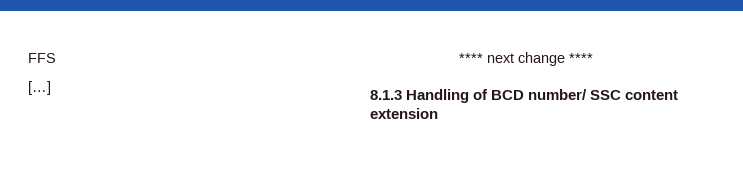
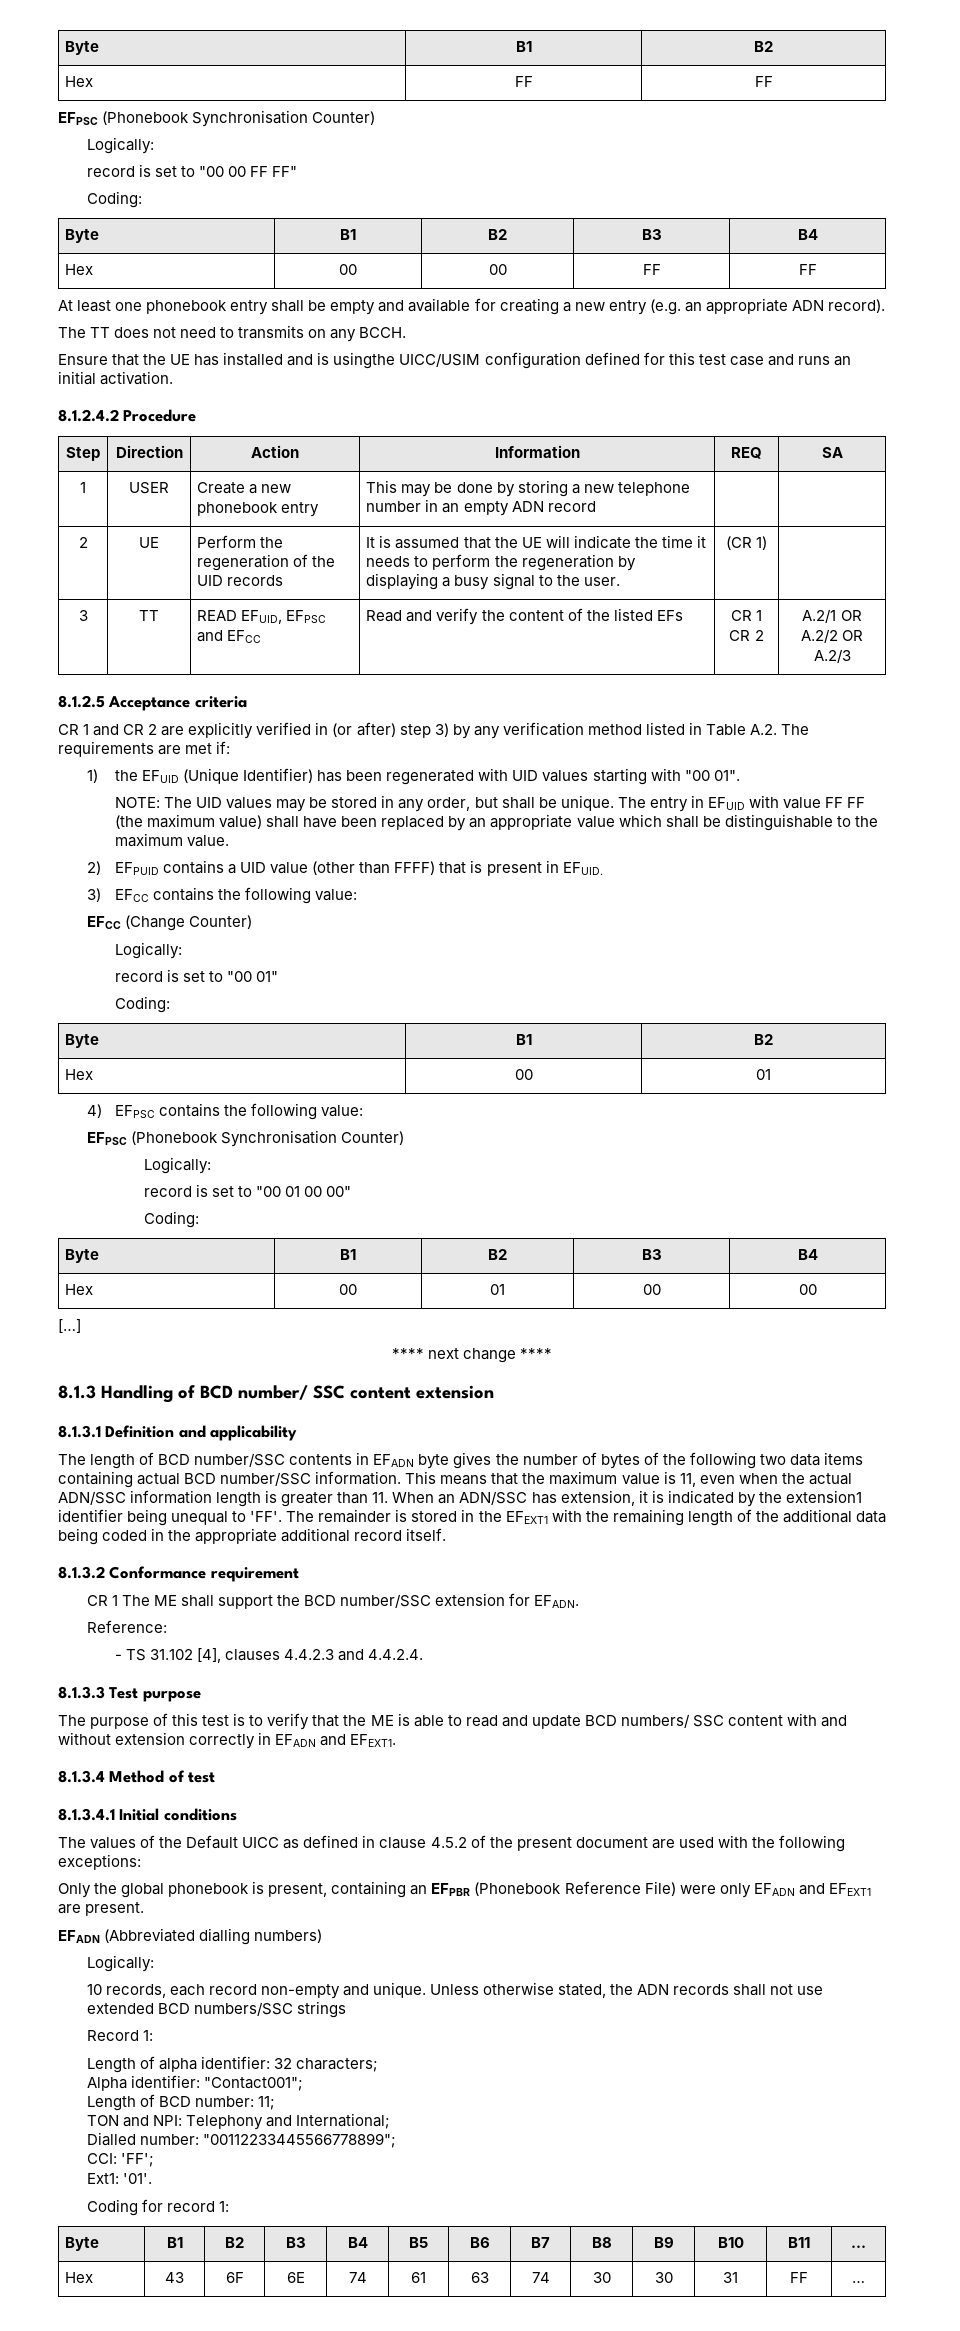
[28,53,56,63] FFS -> [65,41,100,55] [515,41,532,52] [754,41,773,52] [65,76,94,87] [514,76,533,87] [754,76,773,87] [58,110,376,127] [86,137,154,154] [86,164,297,177] [86,191,142,208] [65,229,100,243] [340,229,356,240] [488,229,507,240] [641,229,662,240] [797,229,818,240] [65,264,94,275] [339,264,357,275] [488,264,507,275] [642,264,661,275] [798,264,817,275] [58,298,885,315] [58,325,407,342] [58,352,851,369] [58,371,174,385] [58,409,197,422] [66,447,100,461] [115,445,183,458] [251,445,299,458] [494,445,580,458] [731,447,762,459] [821,447,843,458] [80,482,86,493] [129,482,169,494] [197,482,292,494] [197,502,320,517] [366,480,690,497] [366,499,596,516] [78,537,88,548] [139,537,159,548] [197,535,284,548] [197,554,336,571] [197,575,284,586] [366,535,706,549] [366,554,636,571] [366,573,620,590] [725,536,768,550] [78,610,88,621] [139,610,159,621] [197,610,327,624] [197,630,262,643] [366,608,683,625] [730,610,763,621] [729,630,764,641] [802,609,862,623] [800,629,864,643] [813,649,851,663] [58,695,247,711] [58,722,810,739] [58,741,231,757] [86,768,740,785] [114,795,866,812] [114,814,878,831] [114,833,230,847] [86,860,603,876] [86,887,358,904] [86,915,252,931] [114,942,182,959] [114,969,279,982] [114,996,170,1013] [65,1034,100,1048] [515,1034,532,1045] [754,1034,773,1045] [65,1069,94,1080] [514,1069,533,1080] [756,1069,771,1080] [86,1103,364,1120] [86,1130,404,1147] [143,1157,211,1174] [143,1184,351,1197] [143,1211,199,1228] [65,1249,100,1263] [340,1249,356,1260] [488,1249,507,1260] [641,1249,662,1260] [797,1249,818,1260] [65,1284,94,1295] [339,1284,357,1295] [490,1284,505,1295] [642,1284,661,1295] [798,1284,817,1295] Byte | B1 | B2 // Hex | FF | FF // EFPSC (Phonebook Synchronisation Counter) // Logically: // record is set to "00 00 FF FF" // Coding: // Byte | B1 | B2 | B3 | B4 // Hex | 00 | 00 | FF | FF // At least one phonebook entry shall be empty and available for creating a new entry (e.g. an appropriate ADN record). // The TT does not need to transmits on any BCCH. // Ensure that the UE has installed and is usingthe UICC/USIM configuration defined for this test case and runs an initial activation. // 8.1.2.4.2 Procedure // Step | Direction | Action | Information | REQ | SA // 1 | USER | Create a new phonebook entry | This may be done by storing a new telephone number in an empty ADN record | | // 2 | UE | Perform the regeneration of the UID records | It is assumed that the UE will indicate the time it needs to perform the regeneration by displaying a busy signal to the user. | (CR 1) | // 3 | TT | READ EFUID, EFPSC and EFCC | Read and verify the content of the listed EFs | CR 1 CR 2 | A.2/1 OR A.2/2 OR A.2/3 // 8.1.2.5 Acceptance criteria // CR 1 and CR 2 are explicitly verified in (or after) step 3) by any verification method listed in Table A.2. The requirements are met if: // 1) the EFUID (Unique Identifier) has been regenerated with UID values starting with "00 01". // NOTE: The UID values may be stored in any order, but shall be unique. The entry in EFUID with value FF FF (the maximum value) shall have been replaced by an appropriate value which shall be distinguishable to the maximum value. // 2) EFPUID contains a UID value (other than FFFF) that is present in EFUID. // 3) EFCC contains the following value: // EFCC (Change Counter) // Logically: // record is set to "00 01" // Coding: // Byte | B1 | B2 // Hex | 00 | 01 // 4) EFPSC contains the following value: // EFPSC (Phonebook Synchronisation Counter) // Logically: // record is set to "00 01 00 00" // Coding: // Byte | B1 | B2 | B3 | B4 // Hex | 00 | 01 | 00 | 00
(438, 113) none -> [58,1425,298,1441] [58,1452,863,1469] [58,1471,852,1488] [58,1490,862,1507] [58,1509,886,1526] [58,1528,447,1545] [58,1566,299,1582] [86,1593,580,1609] [86,1620,167,1633] [114,1648,424,1663] [58,1686,201,1702] [58,1713,848,1730] [58,1732,397,1749] [58,1770,216,1783] [58,1808,237,1821] [58,1835,845,1852] [58,1854,141,1870] [58,1881,871,1898] [58,1902,145,1916] [58,1928,323,1945] [86,1955,154,1972] [86,1982,824,1999] [86,2001,346,2018] [86,2030,153,2041] [86,2056,378,2073] [86,2075,303,2091] [86,2094,275,2111] [86,2113,390,2130] [86,2132,396,2148] [86,2153,154,2167] [86,2173,152,2184] [86,2199,229,2216] [65,2237,100,2251] [166,2237,183,2248] [225,2237,244,2248] [285,2237,306,2248] [347,2237,368,2248] [409,2237,428,2248] [469,2237,490,2248] [531,2237,550,2248] [591,2237,612,2248] [653,2237,674,2248] [717,2237,744,2248] [788,2237,810,2248] [851,2245,866,2248] [65,2272,94,2283] [165,2272,184,2283] [225,2272,244,2283] [286,2272,305,2283] [348,2272,367,2283] [411,2272,426,2283] [470,2272,489,2283] [531,2272,550,2283] [592,2272,611,2283] [654,2272,673,2283] [723,2272,738,2283] [790,2272,808,2283] [852,2281,865,2283] // 8.1.3.1 Definition and applicability // The length of BCD number/SSC contents in EFADN byte gives the number of bytes of the following two data items containing actual BCD number/SSC information. This means that the maximum value is 11, even when the actual ADN/SSC information length is greater than 11. When an ADN/SSC has extension, it is indicated by the extension1 identifier being unequal to 'FF'. The remainder is stored in the EFEXT1 with the remaining length of the additional data being coded in the appropriate additional record itself. // 8.1.3.2 Conformance requirement // CR 1 The ME shall support the BCD number/SSC extension for EFADN. // Reference: // - TS 31.102 [4], clauses 4.4.2.3 and 4.4.2.4. // 8.1.3.3 Test purpose // The purpose of this test is to verify that the ME is able to read and update BCD numbers/ SSC content with and without extension correctly in EFADN and EFEXT1. // 8.1.3.4 Method of test // 8.1.3.4.1 Initial conditions // The values of the Default UICC as defined in clause 4.5.2 of the present document are used with the following exceptions: // Only the global phonebook is present, containing an EFPBR (Phonebook Reference File) were only EFADN and EFEXT1 are present. // EFADN (Abbreviated dialling numbers) // Logically: // 10 records, each record non-empty and unique. Unless otherwise stated, the ADN records shall not use extended BCD numbers/SSC strings // Record 1: // Length of alpha identifier: 32 characters; // Alpha identifier: "Contact001"; // Length of BCD number: 11; // TON and NPI: Telephony and International; // Dialled number: "00112233445566778899"; // CCI: 'FF'; // Ext1: '01'. // Coding for record 1: // Byte | B1 | B2 | B3 | B4 | B5 | B6 | B7 | B8 | B9 | B10 | B11 | … // Hex | 43 | 6F | 6E | 74 | 61 | 63 | 74 | 30 | 30 | 31 | FF | …

